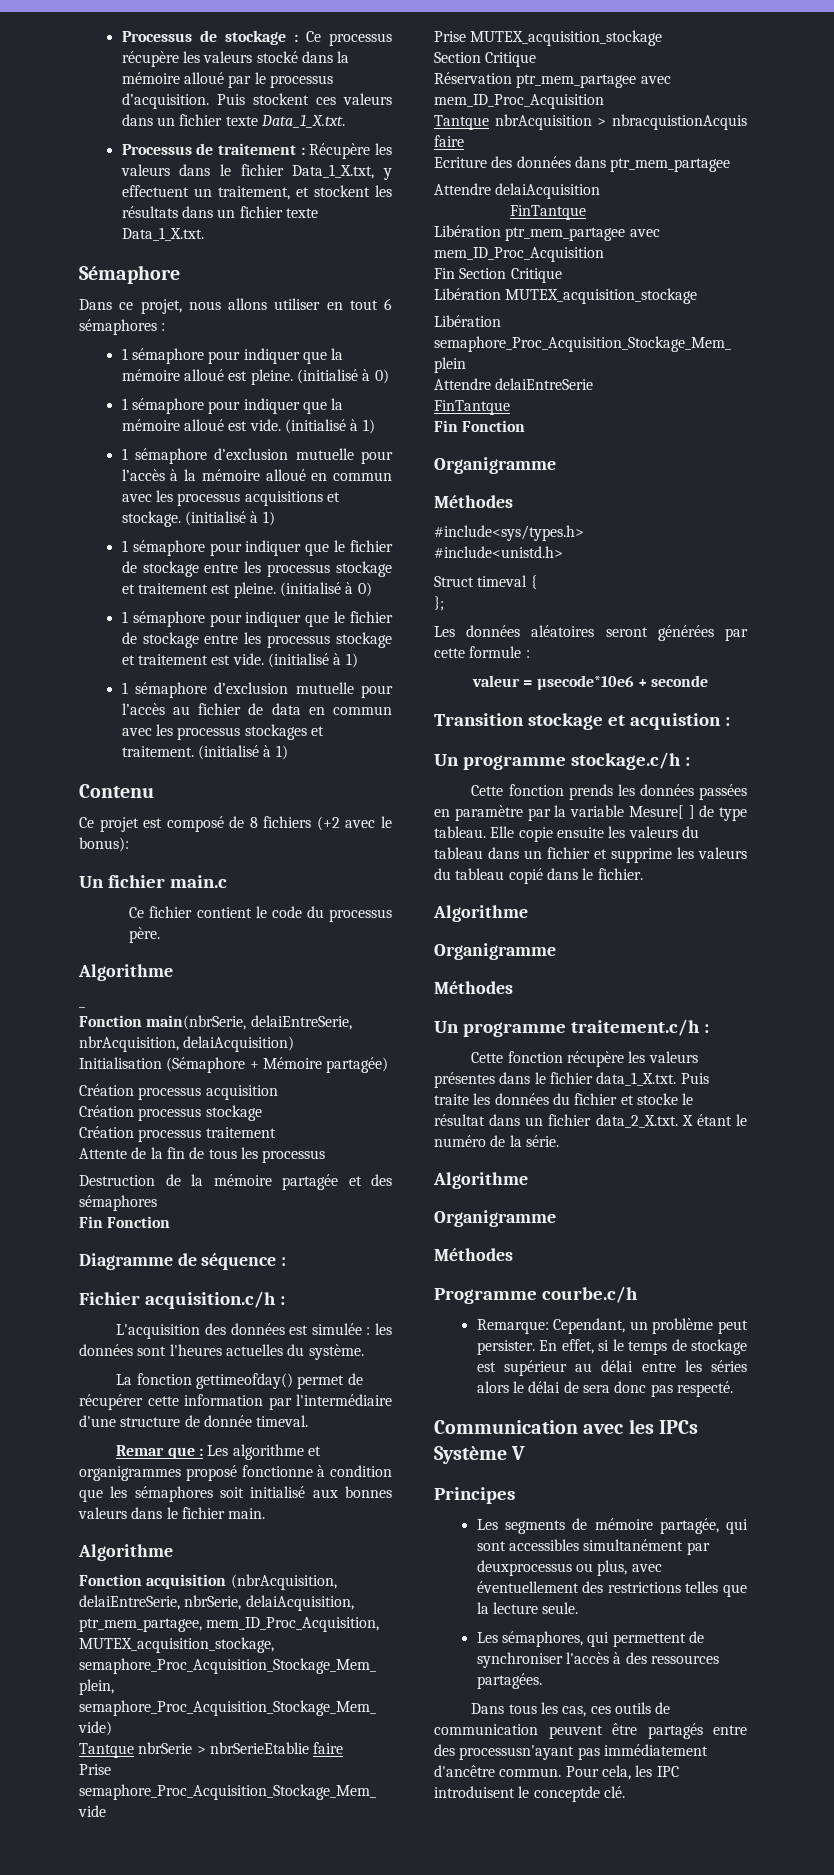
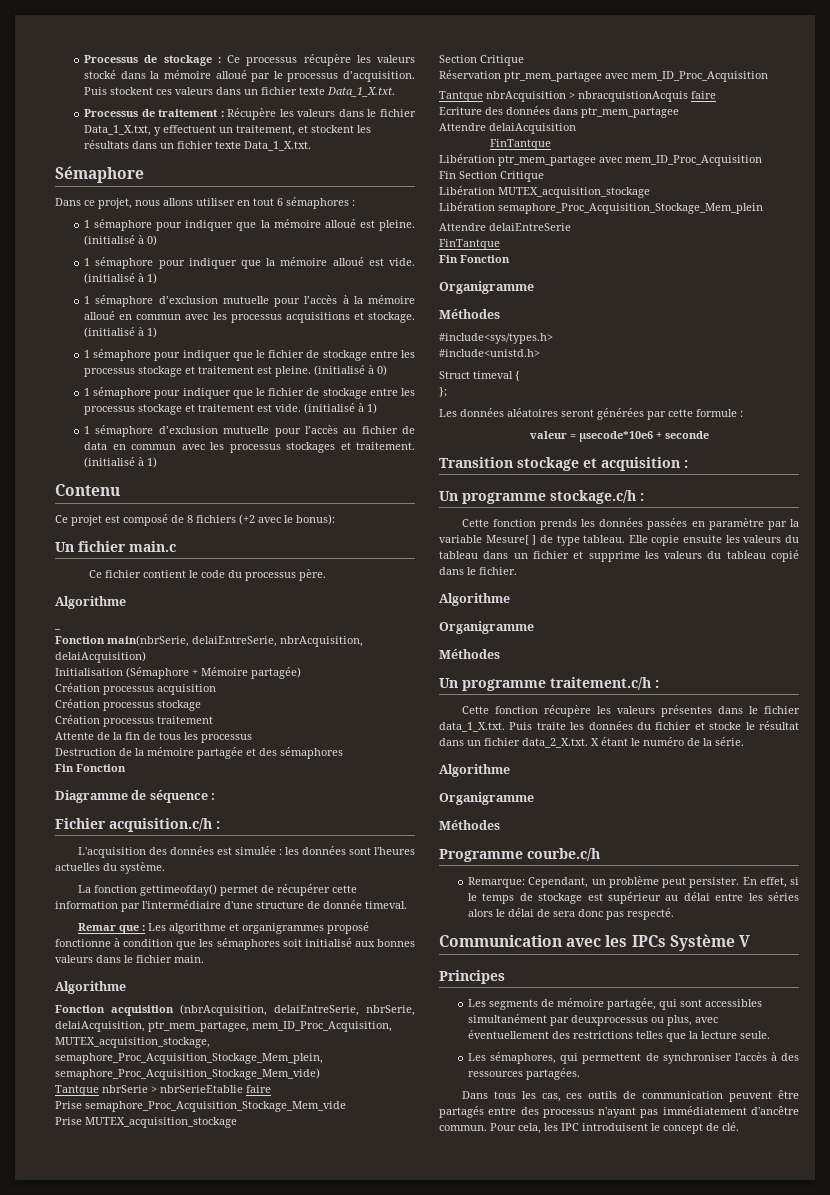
[629,713,721,730] acquistion -> [601,457,680,471] acquisition
[459,1745,575,1760] processusn'ayant -> [542,1107,637,1118] processus n'ayant
[533,1786,600,1802] conceptde -> [663,1123,719,1134] concept de

